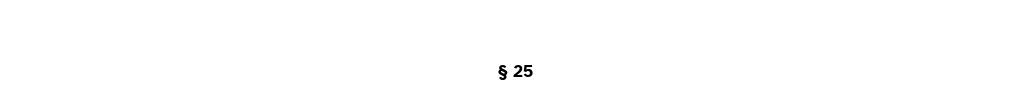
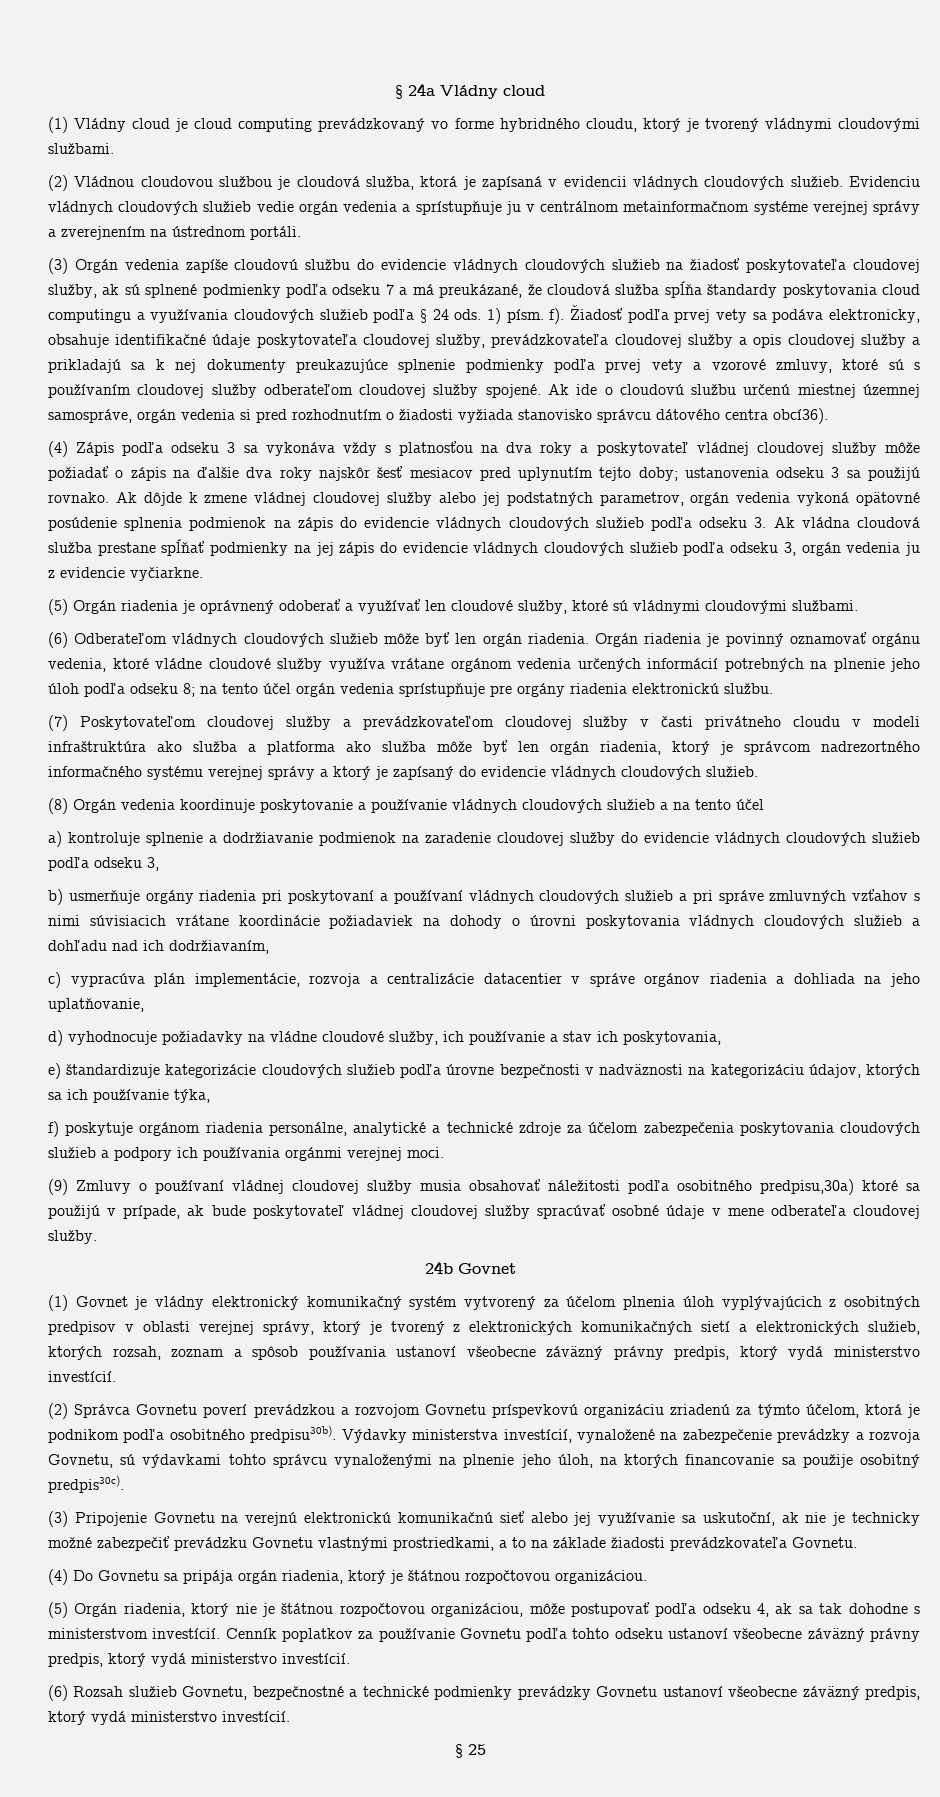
[497,65,508,80] § -> [395,83,545,99] [48,117,920,133] [48,143,115,154] [48,175,921,191] [48,201,920,215] [48,226,302,240] [48,258,921,274] [48,281,920,298] [48,305,921,324] [48,334,921,348] [48,359,921,373] [48,384,920,398] [48,408,829,424] [48,441,920,457] [48,466,921,481] [48,492,921,506] [48,517,920,531] [48,539,921,556] [48,567,204,581] [48,599,859,615] [48,632,920,648] [48,658,921,672] [48,683,774,697] [48,715,920,731] [48,740,921,755] [48,766,759,780] [48,798,765,814] [48,831,921,847] [48,857,160,871] [48,889,921,905] [48,915,921,929] [48,940,270,954] [48,972,920,988] [48,998,145,1012] [48,1030,722,1046] [48,1063,921,1079] [48,1089,211,1103] [48,1121,921,1137] [48,1147,445,1161] [48,1179,921,1195] [48,1204,921,1219] [48,1230,98,1244] [424,1261,516,1274] [48,1295,920,1311] [48,1321,921,1335] [48,1346,920,1360] [48,1371,117,1382] [48,1403,921,1419] [48,1425,921,1443] [48,1454,920,1468] [48,1475,125,1493] [48,1511,921,1527] [48,1536,858,1551] [48,1569,648,1585] [48,1602,920,1618] [48,1628,921,1642] [48,1653,351,1667] [48,1685,920,1701] [48,1711,291,1725] [454,1744,463,1758] § 24a Vládny cloud // (1) Vládny cloud je cloud computing prevádzkovaný vo forme hybridného cloudu, ktorý je tvorený vládnymi cloudovými službami. // (2) Vládnou cloudovou službou je cloudová služba, ktorá je zapísaná v evidencii vládnych cloudových služieb. Evidenciu vládnych cloudových služieb vedie orgán vedenia a sprístupňuje ju v centrálnom metainformačnom systéme verejnej správy a zverejnením na ústrednom portáli. // (3) Orgán vedenia zapíše cloudovú službu do evidencie vládnych cloudových služieb na žiadosť poskytovateľa cloudovej služby, ak sú splnené podmienky podľa odseku 7 a má preukázané, že cloudová služba spĺňa štandardy poskytovania cloud computingu a využívania cloudových služieb podľa § 24 ods. 1) písm. f). Žiadosť podľa prvej vety sa podáva elektronicky, obsahuje identifikačné údaje poskytovateľa cloudovej služby, prevádzkovateľa cloudovej služby a opis cloudovej služby a prikladajú sa k nej dokumenty preukazujúce splnenie podmienky podľa prvej vety a vzorové zmluvy, ktoré sú s používaním cloudovej služby odberateľom cloudovej služby spojené. Ak ide o cloudovú službu určenú miestnej územnej samospráve, orgán vedenia si pred rozhodnutím o žiadosti vyžiada stanovisko správcu dátového centra obcí36). // (4) Zápis podľa odseku 3 sa vykonáva vždy s platnosťou na dva roky a poskytovateľ vládnej cloudovej služby môže požiadať o zápis na ďalšie dva roky najskôr šesť mesiacov pred uplynutím tejto doby; ustanovenia odseku 3 sa použijú rovnako. Ak dôjde k zmene vládnej cloudovej služby alebo jej podstatných parametrov, orgán vedenia vykoná opätovné posúdenie splnenia podmienok na zápis do evidencie vládnych cloudových služieb podľa odseku 3. Ak vládna cloudová služba prestane spĺňať podmienky na jej zápis do evidencie vládnych cloudových služieb podľa odseku 3, orgán vedenia ju z evidencie vyčiarkne. // (5) Orgán riadenia je oprávnený odoberať a využívať len cloudové služby, ktoré sú vládnymi cloudovými službami. // (6) Odberateľom vládnych cloudových služieb môže byť len orgán riadenia. Orgán riadenia je povinný oznamovať orgánu vedenia, ktoré vládne cloudové služby využíva vrátane orgánom vedenia určených informácií potrebných na plnenie jeho úloh podľa odseku 8; na tento účel orgán vedenia sprístupňuje pre orgány riadenia elektronickú službu. // (7) Poskytovateľom cloudovej služby a prevádzkovateľom cloudovej služby v časti privátneho cloudu v modeli infraštruktúra ako služba a platforma ako služba môže byť len orgán riadenia, ktorý je správcom nadrezortného informačného systému verejnej správy a ktorý je zapísaný do evidencie vládnych cloudových služieb. // (8) Orgán vedenia koordinuje poskytovanie a používanie vládnych cloudových služieb a na tento účel // a) kontroluje splnenie a dodržiavanie podmienok na zaradenie cloudovej služby do evidencie vládnych cloudových služieb podľa odseku 3, // b) usmerňuje orgány riadenia pri poskytovaní a používaní vládnych cloudových služieb a pri správe zmluvných vzťahov s nimi súvisiacich vrátane koordinácie požiadaviek na dohody o úrovni poskytovania vládnych cloudových služieb a dohľadu nad ich dodržiavaním, // c) vypracúva plán implementácie, rozvoja a centralizácie datacentier v správe orgánov riadenia a dohliada na jeho uplatňovanie, // d) vyhodnocuje požiadavky na vládne cloudové služby, ich používanie a stav ich poskytovania, // e) štandardizuje kategorizácie cloudových služieb podľa úrovne bezpečnosti v nadväznosti na kategorizáciu údajov, ktorých sa ich používanie týka, // f) poskytuje orgánom riadenia personálne, analytické a technické zdroje za účelom zabezpečenia poskytovania cloudových služieb a podpory ich používania orgánmi verejnej moci. // (9) Zmluvy o používaní vládnej cloudovej služby musia obsahovať náležitosti podľa osobitného predpisu,30a) ktoré sa použijú v prípade, ak bude poskytovateľ vládnej cloudovej služby spracúvať osobné údaje v mene odberateľa cloudovej služby. // 24b Govnet // (1) Govnet je vládny elektronický komunikačný systém vytvorený za účelom plnenia úloh vyplývajúcich z osobitných predpisov v oblasti verejnej správy, ktorý je tvorený z elektronických komunikačných sietí a elektronických služieb, ktorých rozsah, zoznam a spôsob používania ustanoví všeobecne záväzný právny predpis, ktorý vydá ministerstvo investícií. // (2) Správca Govnetu poverí prevádzkou a rozvojom Govnetu príspevkovú organizáciu zriadenú za týmto účelom, ktorá je podnikom podľa osobitného predpisu30b). Výdavky ministerstva investícií, vynaložené na zabezpečenie prevádzky a rozvoja Govnetu, sú výdavkami tohto správcu vynaloženými na plnenie jeho úloh, na ktorých financovanie sa použije osobitný predpis30c). // (3) Pripojenie Govnetu na verejnú elektronickú komunikačnú sieť alebo jej využívanie sa uskutoční, ak nie je technicky možné zabezpečiť prevádzku Govnetu vlastnými prostriedkami, a to na základe žiadosti prevádzkovateľa Govnetu. // (4) Do Govnetu sa pripája orgán riadenia, ktorý je štátnou rozpočtovou organizáciou. // (5) Orgán riadenia, ktorý nie je štátnou rozpočtovou organizáciou, môže postupovať podľa odseku 4, ak sa tak dohodne s ministerstvom investícií. Cenník poplatkov za používanie Govnetu podľa tohto odseku ustanoví všeobecne záväzný právny predpis, ktorý vydá ministerstvo investícií. // (6) Rozsah služieb Govnetu, bezpečnostné a technické podmienky prevádzky Govnetu ustanoví všeobecne záväzný predpis, ktorý vydá ministerstvo investícií. // §

